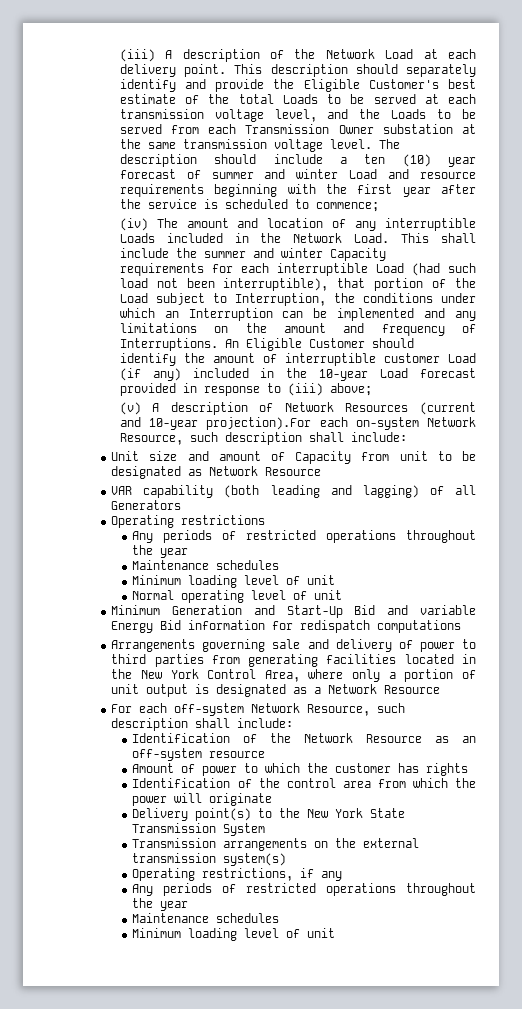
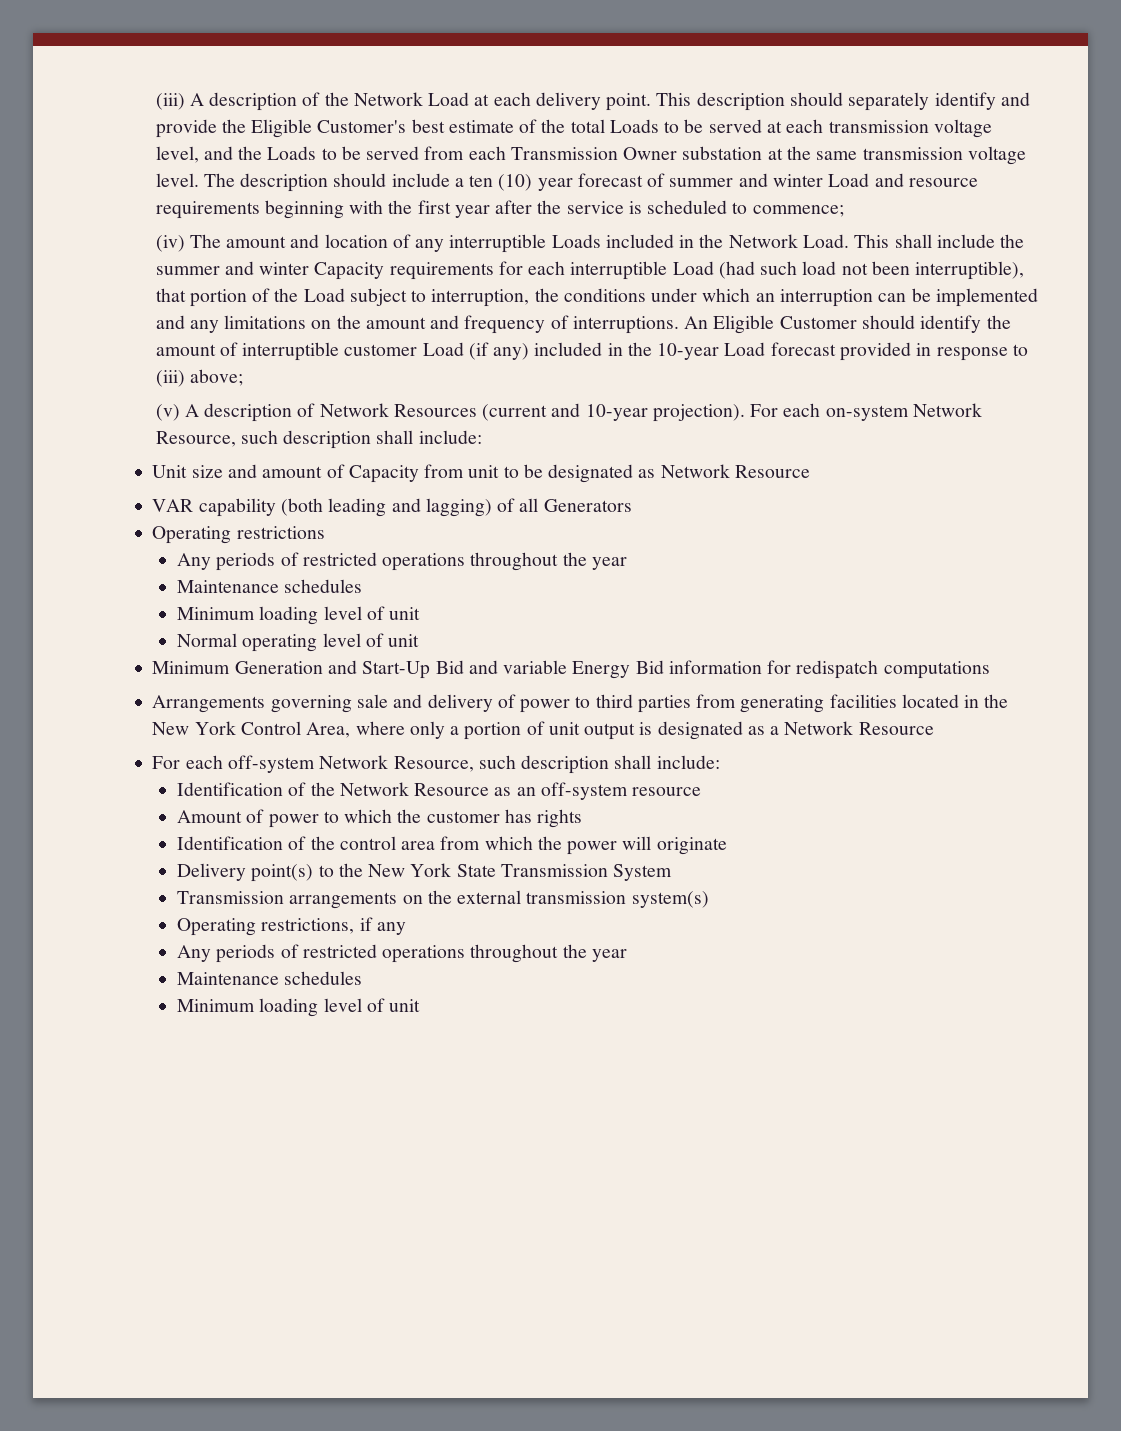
[234,293,326,306] Interruption, -> [431,289,530,307] interruption,
[188,308,273,321] Interruption -> [780,289,874,307] interruption
[119,338,218,351] Interruptions. -> [572,316,679,334] interruptions.
[206,417,312,430] projection).For -> [652,404,779,422] projection). For

